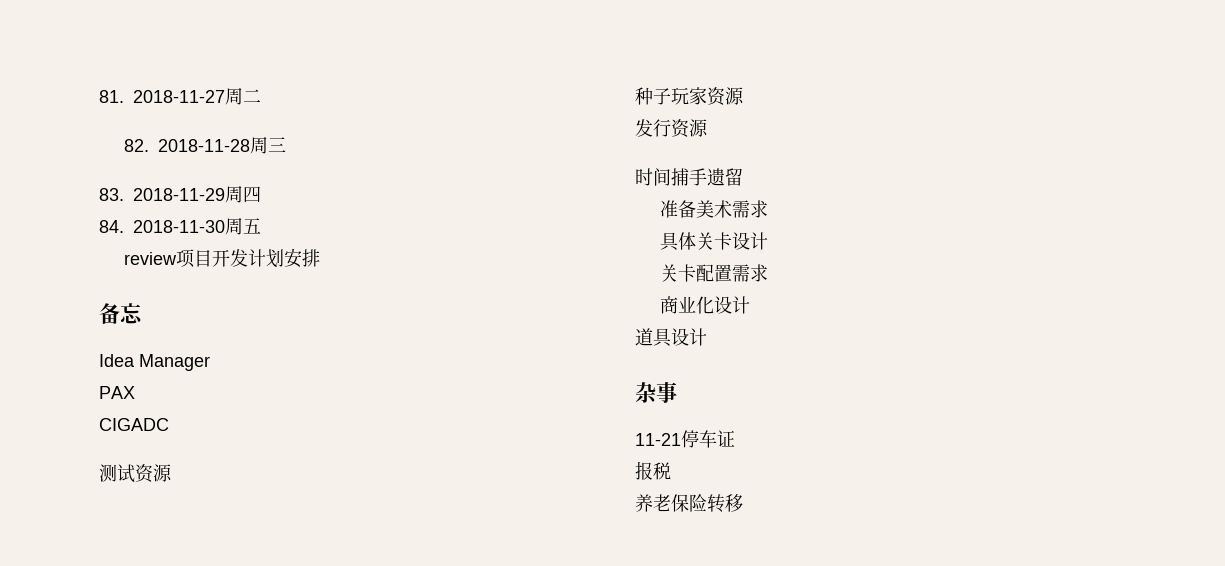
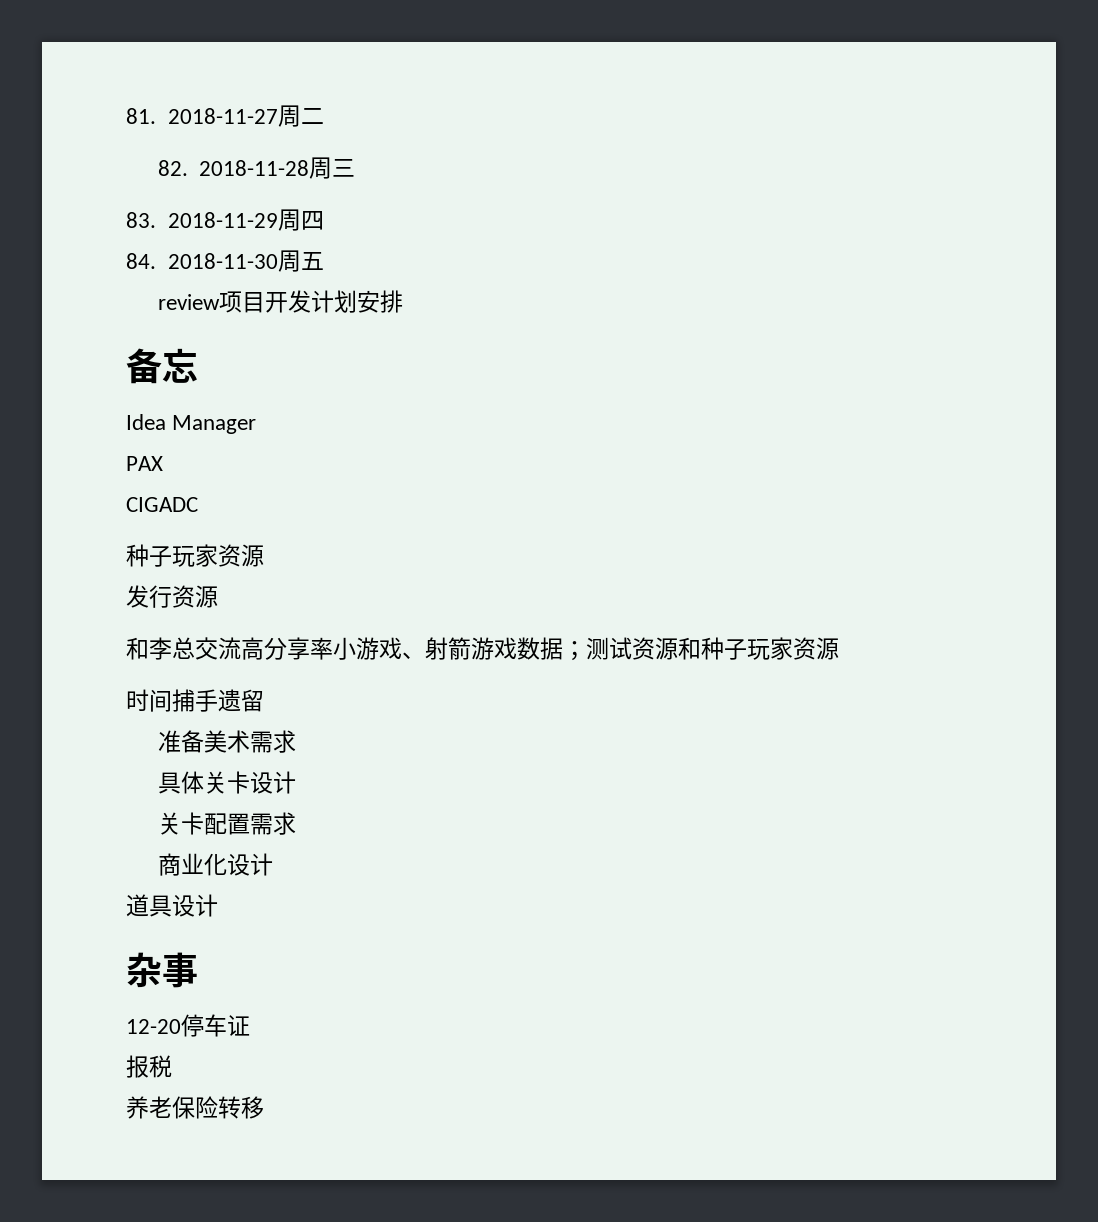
[99,464,172,483] // 测试资源 -> (198, 504) none
(708, 128) none -> [126,637,839,661] // 和李总交流高分享率小游戏、射箭游戏数据；测试资源和种子玩家资源
[635,433,681,446] 11-21 -> [126,1019,181,1034] 12-20

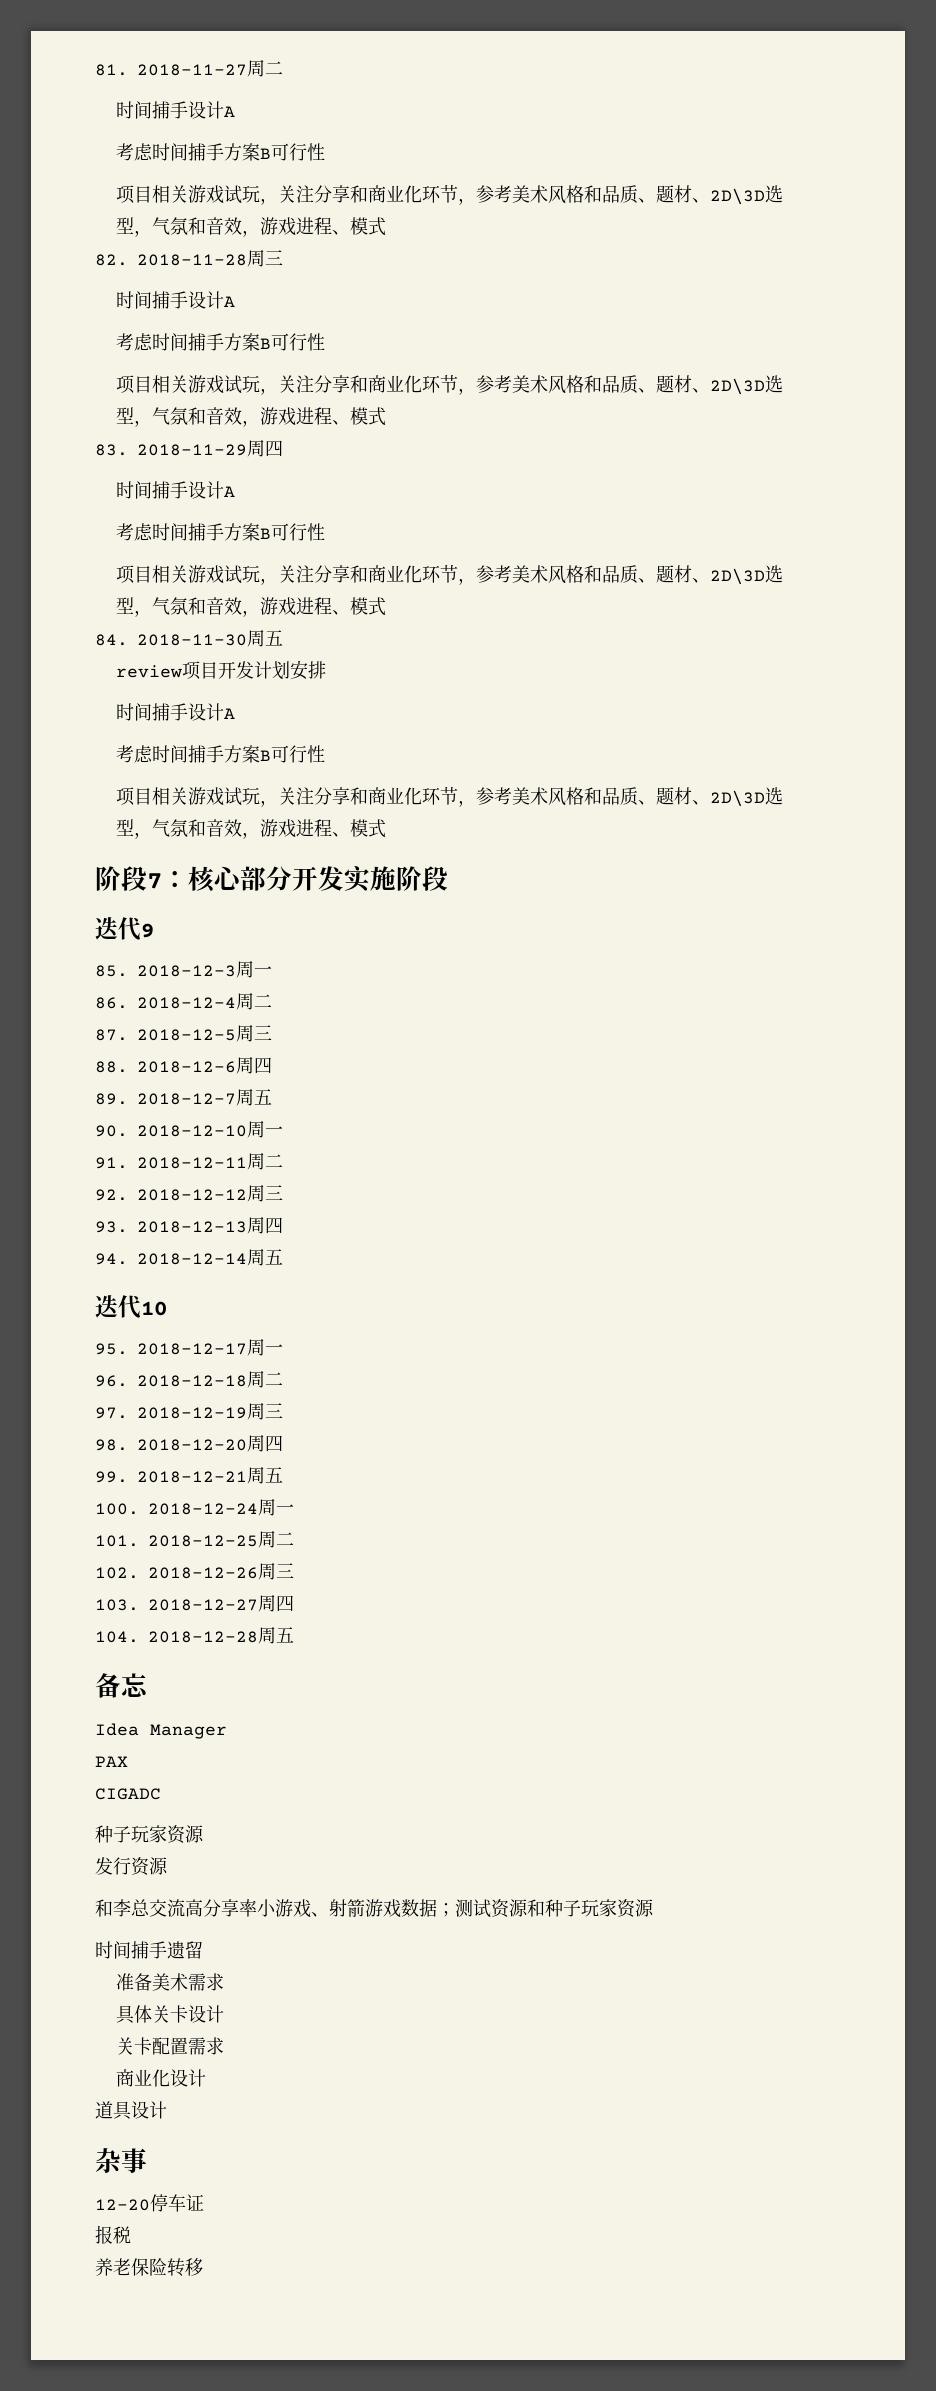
[157,157,356,179] [126,209,324,231] 82. 2018-11-28周三 // 83. 2018-11-29周四 -> [116,101,236,119] [116,143,326,161] [116,185,784,205] [116,217,387,237] [95,250,283,267] [116,291,236,309] [116,333,326,351] [116,375,784,395] [116,407,387,427] [95,440,283,457] [116,481,236,499] [116,523,326,541] [116,565,784,585] [116,597,387,617] 时间捕手设计A // 考虑时间捕手方案B可行性 // 项目相关游戏试玩，关注分享和商业化环节，参考美术风格和品质、题材、2D\3D选型，气氛和音效，游戏进程、模式 // 82. 2018-11-28周三 // 时间捕手设计A // 考虑时间捕手方案B可行性 // 项目相关游戏试玩，关注分享和商业化环节，参考美术风格和品质、题材、2D\3D选型，气氛和音效，游戏进程、模式 // 83. 2018-11-29周四 // 时间捕手设计A // 考虑时间捕手方案B可行性 // 项目相关游戏试玩，关注分享和商业化环节，参考美术风格和品质、题材、2D\3D选型，气氛和音效，游戏进程、模式
(403, 301) none -> [116,703,236,721] [116,745,326,763] [116,787,784,807] [116,819,387,839] [95,866,448,893] [95,917,154,941] [95,961,272,978] [95,993,272,1010] [95,1025,272,1042] [95,1057,272,1074] [95,1089,272,1106] [95,1121,283,1138] [95,1153,283,1170] [95,1185,283,1202] [95,1217,283,1234] [95,1249,283,1266] [95,1295,167,1319] [95,1339,283,1356] [95,1371,283,1388] [95,1403,283,1420] [95,1435,283,1452] [95,1467,283,1484] [95,1499,294,1516] [95,1531,294,1548] [95,1563,294,1580] [95,1595,294,1612] [95,1627,294,1644] // 时间捕手设计A // 考虑时间捕手方案B可行性 // 项目相关游戏试玩，关注分享和商业化环节，参考美术风格和品质、题材、2D\3D选型，气氛和音效，游戏进程、模式 // 阶段7：核心部分开发实施阶段 // 迭代9 // 85. 2018-12-3周一 // 86. 2018-12-4周二 // 87. 2018-12-5周三 // 88. 2018-12-6周四 // 89. 2018-12-7周五 // 90. 2018-12-10周一 // 91. 2018-12-11周二 // 92. 2018-12-12周三 // 93. 2018-12-13周四 // 94. 2018-12-14周五 // 迭代10 // 95. 2018-12-17周一 // 96. 2018-12-18周二 // 97. 2018-12-19周三 // 98. 2018-12-20周四 // 99. 2018-12-21周五 // 100. 2018-12-24周一 // 101. 2018-12-25周二 // 102. 2018-12-26周三 // 103. 2018-12-27周四 // 104. 2018-12-28周五

